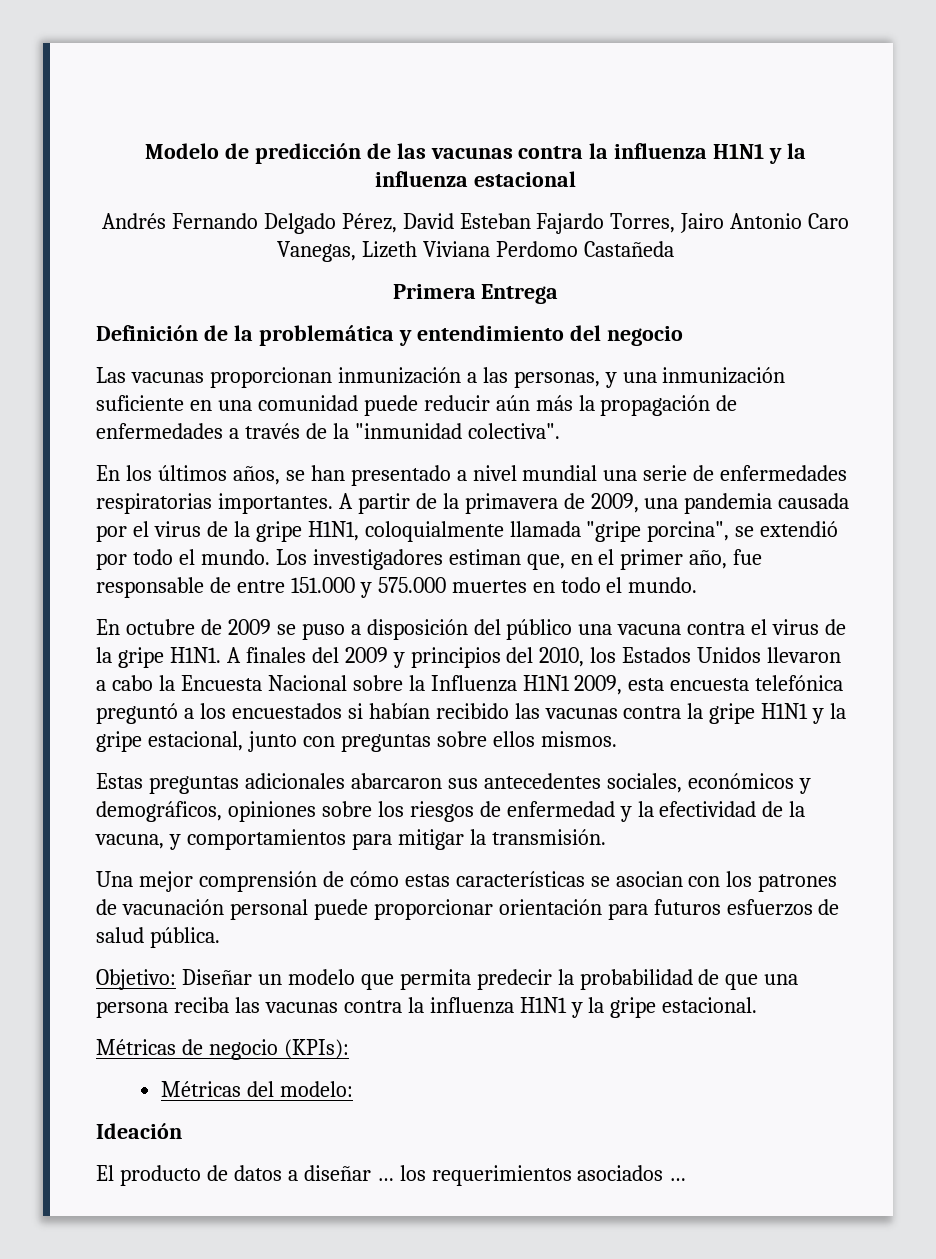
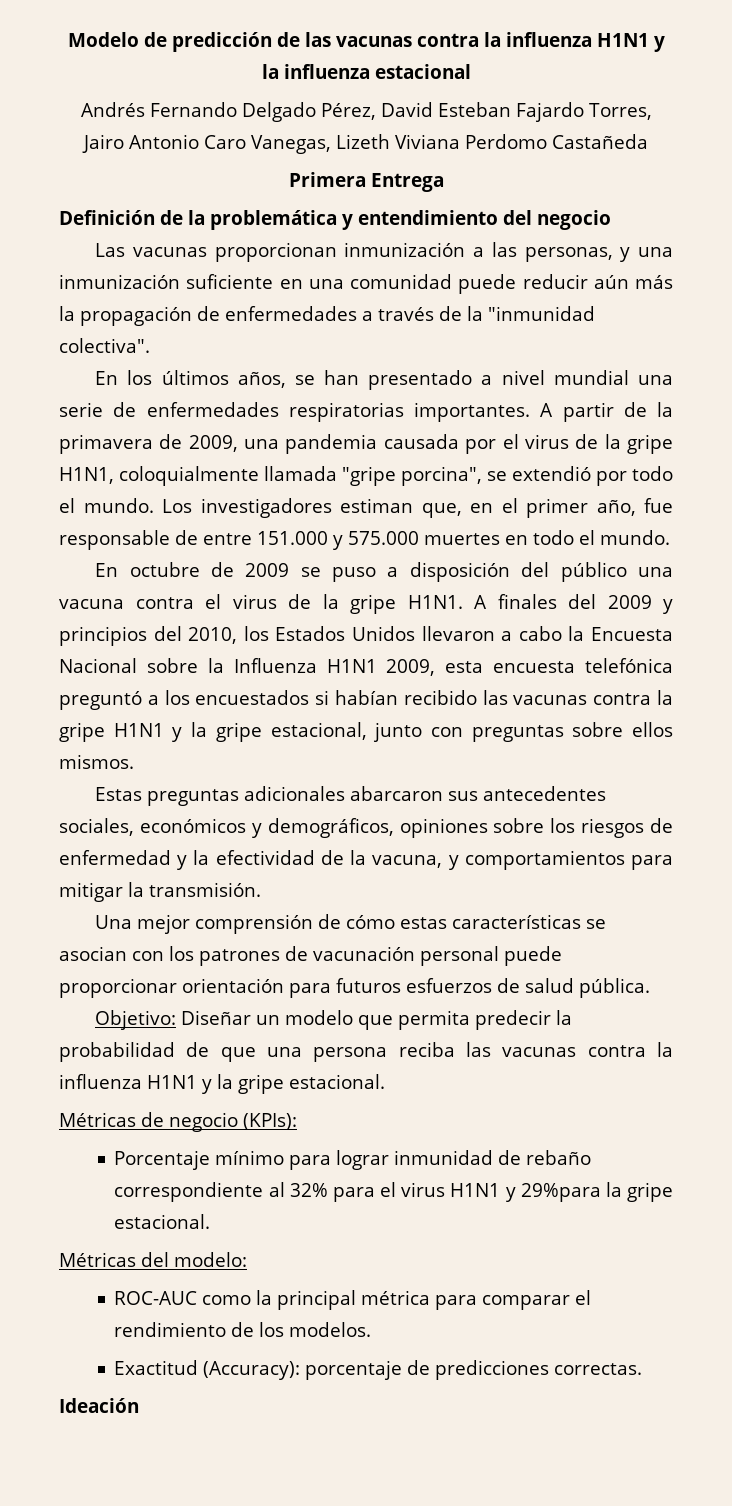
[160,1081,353,1097] [96,1123,182,1139] [96,1165,687,1186] Métricas del modelo: // Ideación // El producto de datos a diseñar … los requerimientos asociados … -> [114,1150,592,1170] [114,1182,673,1202] [114,1214,211,1229] [59,1252,247,1267] [114,1290,592,1310] [114,1322,372,1337] [114,1360,643,1380] [59,1398,139,1413] Porcentaje mínimo para lograr inmunidad de rebaño correspondiente al 32% para el virus H1N1 y 29%para la gripe estacional. // Métricas del modelo: // ROC-AUC como la principal métrica para comparar el rendimiento de los modelos. // Exactitud (Accuracy): porcentaje de predicciones correctas. // Ideación

